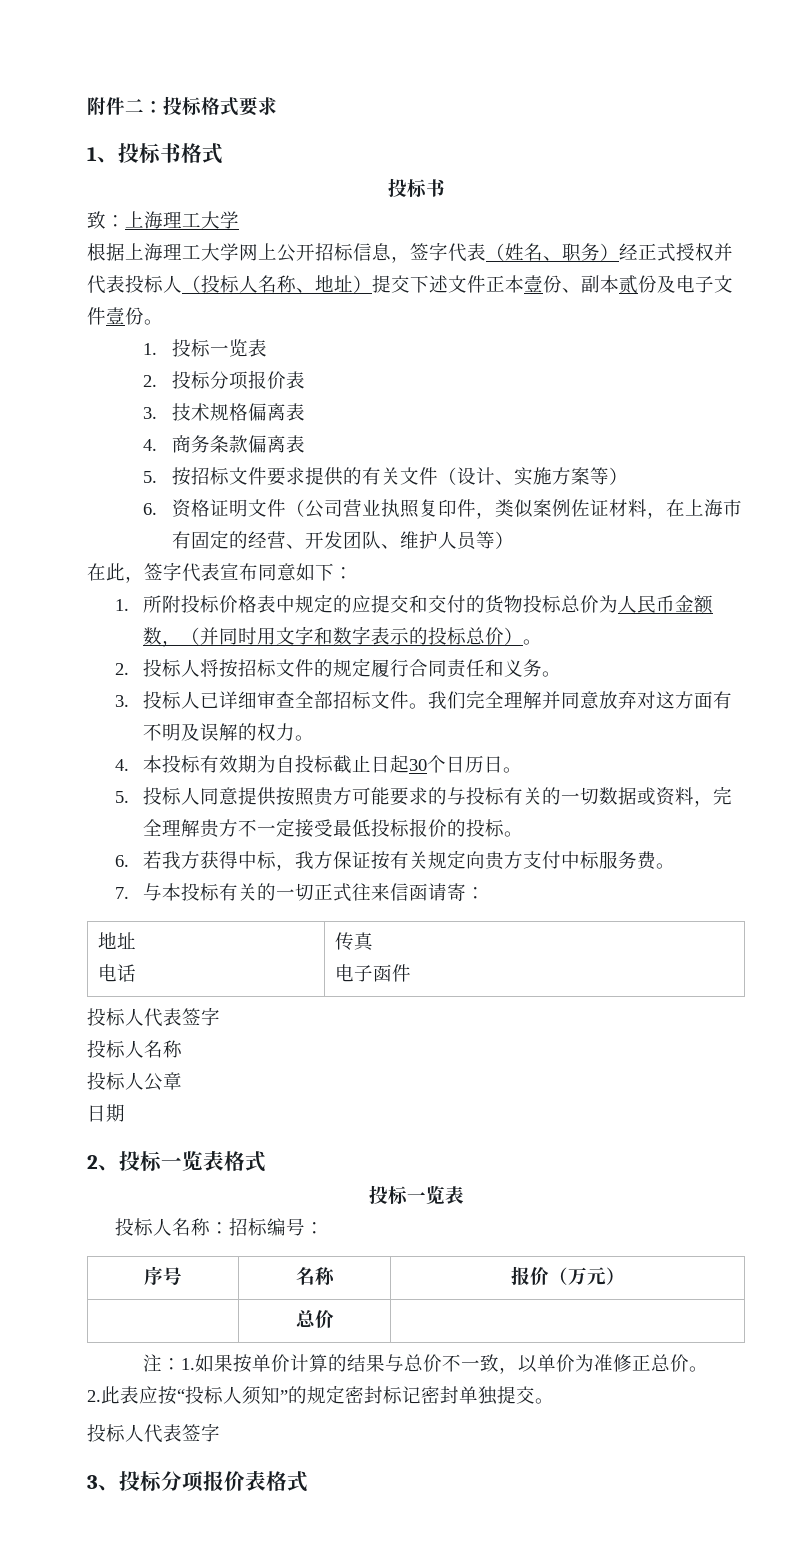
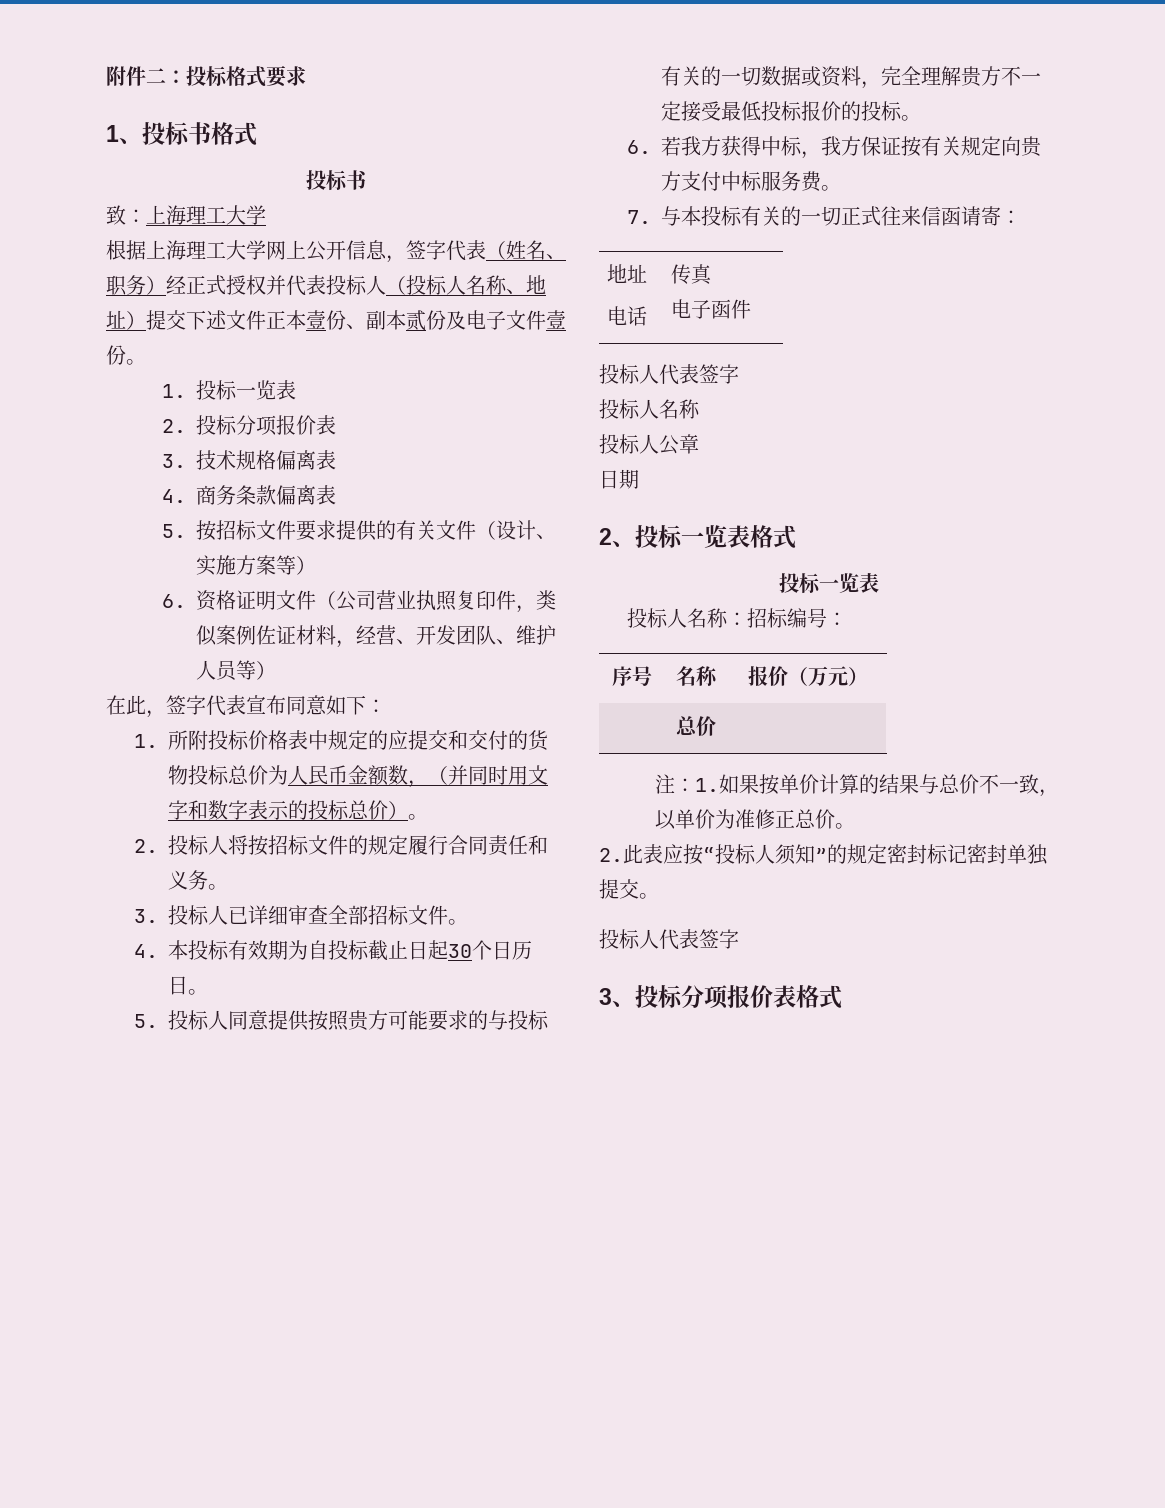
[315,243,353,261] 招标 -> (346, 250) none
[665,499,742,517] [171,530,248,549] 在上海市有固定的 -> (356, 644) none
[428,690,733,709] [143,723,315,741] 我们完全理解并同意放弃对这方面有不明及误解的权力。 -> (468, 922) none

